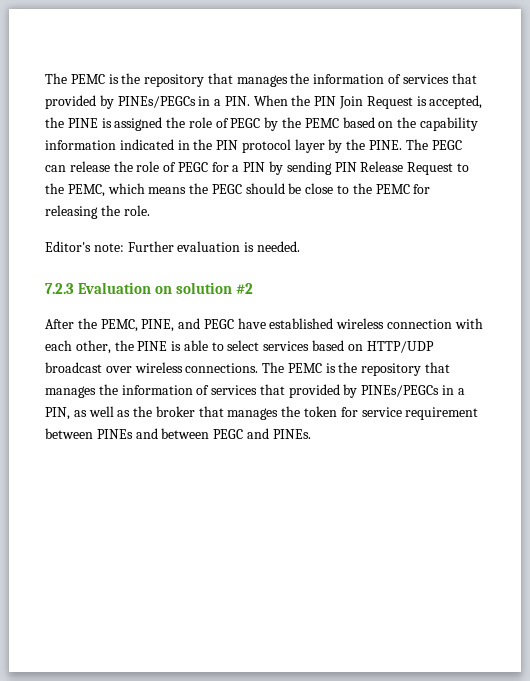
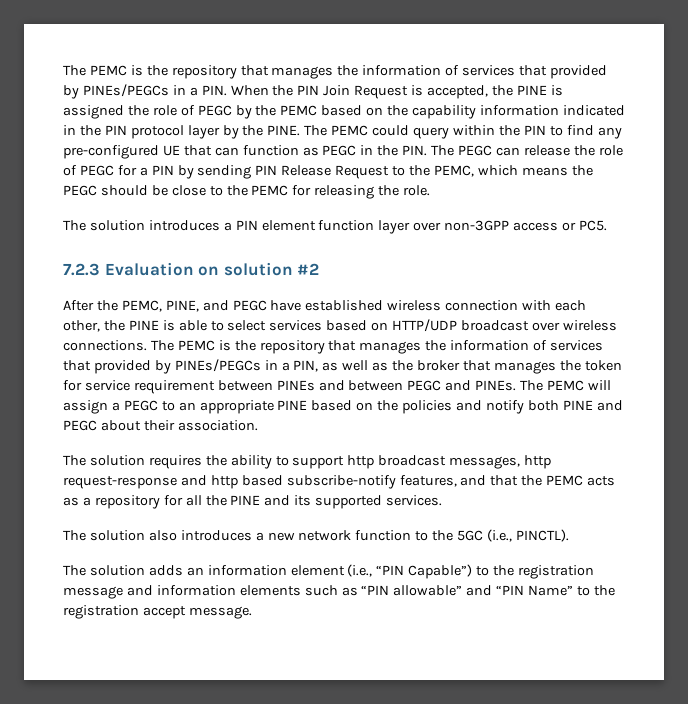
(428, 144) none -> [331,125,622,139] [63,145,455,159] PEMC could query within the PIN to find any pre-configured UE that can function as PEGC in the PIN. The
[45,241,300,252] Editor's note: Further evaluation is needed. -> [63,220,607,234] The solution introduces a PIN element function layer over non-3GPP access or PC5.
(311, 434) none -> [520,380,611,391] [63,400,623,414] [63,420,258,431] [63,455,552,469] [63,475,616,489] [63,495,443,509] [63,529,569,542] [63,564,595,579] [63,585,615,599] [63,605,252,619] The PEMC will assign a PEGC to an appropriate PINE based on the policies and notify both PINE and PEGC about their association. // The solution requires the ability to support http broadcast messages, http request-response and http based subscribe-notify features, and that the PEMC acts as a repository for all the PINE and its supported services. // The solution also introduces a new network function to the 5GC (i.e., PINCTL). // The solution adds an information element (i.e., “PIN Capable”) to the registration message and information elements such as “PIN allowable” and “PIN Name” to the registration accept message.

